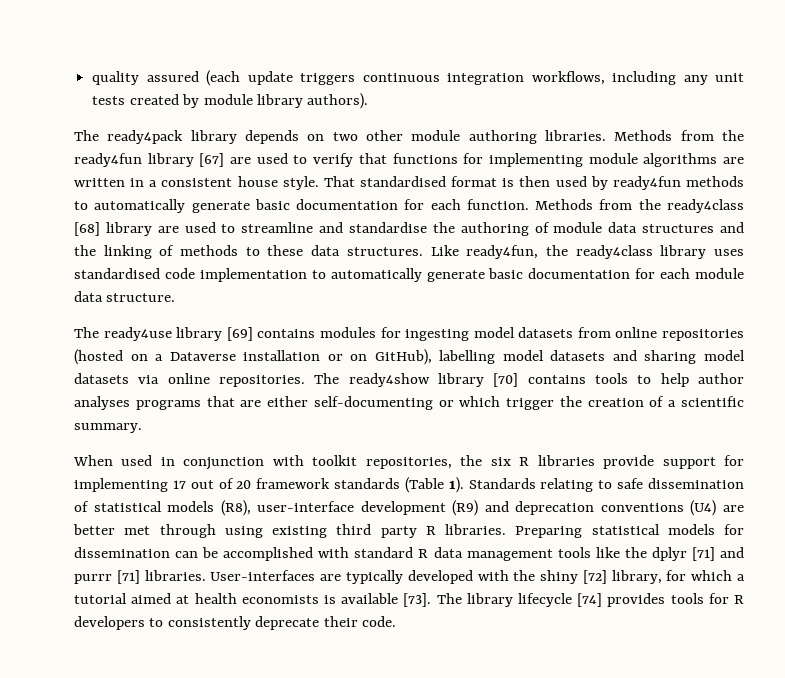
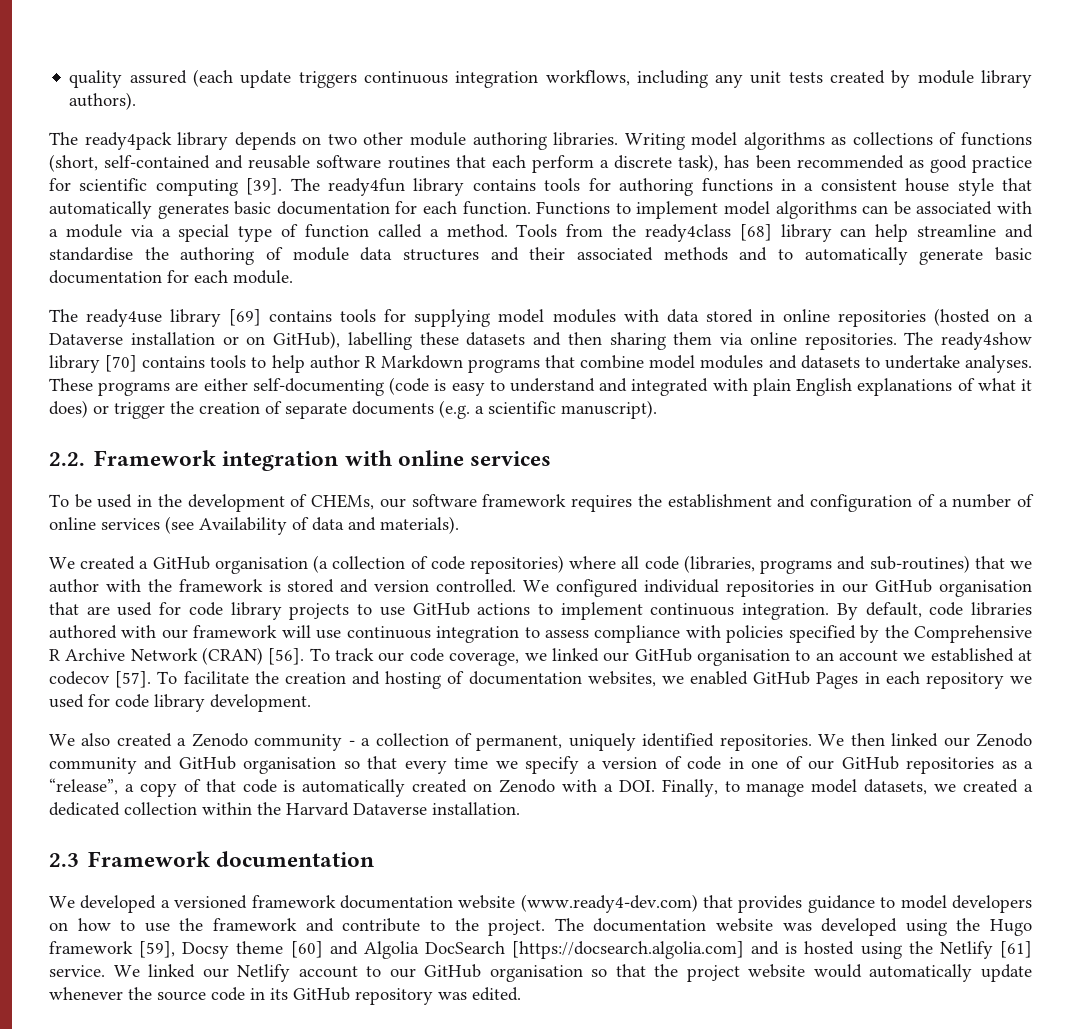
[614,130,745,141] [74,153,745,167] [74,176,744,190] [74,199,250,213] Methods from the ready4fun library [67] are used to verify that functions for implementing module algorithms are written in a consistent house style. That standardised format is then used by ready4fun methods to automatically generate -> [624,132,1032,150] [49,154,1032,173] [49,178,1032,196] [49,201,229,219] Writing model algorithms as collections of functions (short, self-contained and reusable software routines that each perform a discrete task), has been recommended as good practice for scientific computing [39]. The ready4fun library contains tools for authoring functions in a consistent house style that automatically generates
[535,199,594,210] Methods -> [536,201,1033,219] [49,224,558,242] Functions to implement model algorithms can be associated with a module via a special type of function called a method. Tools
[157,222,236,233] are used to -> [840,224,909,242] can help
[74,245,744,259] [74,268,744,282] [74,291,176,302] the linking of methods to these data structures. Like ready4fun, the ready4class library uses standardised code implementation to automatically generate basic documentation for each module data structure. -> [529,247,1032,265] [49,270,293,284] their associated methods and to automatically generate basic documentation for each module.
[319,327,611,341] modules for ingesting model datasets from -> [340,309,775,327] tools for supplying model modules with data stored in
[502,350,544,361] model -> [419,332,459,345] these
[644,350,746,364] [74,373,129,384] sharing model datasets -> [567,332,713,350] then sharing them
[74,396,744,410] [74,423,142,433] [73,455,744,470] [74,477,744,493] [74,500,744,516] [73,524,744,538] [74,547,744,561] [74,570,746,584] [74,593,745,607] [74,616,397,630] analyses programs that are either self-documenting or which trigger the creation of a scientific summary. // When used in conjunction with toolkit repositories, the six R libraries provide support for implementing 17 out of 20 framework standards (Table 1). Standards relating to safe dissemination of statistical models (R8), user-interface development (R9) and deprecation conventions (U4) are better met through using existing third party R libraries. Preparing statistical models for dissemination can be accomplished with standard R data management tools like the dplyr [71] and purrr [71] libraries. User-interfaces are typically developed with the shiny [72] library, for which a tutorial aimed at health economists is available [73]. The library lifecycle [74] provides tools for R developers to consistently deprecate their code. -> [364,355,1032,373] [49,377,1032,396] [49,400,657,419] [49,450,552,471] [49,494,1034,512] [49,516,459,535] [49,555,1032,574] [49,579,1032,597] [49,602,1032,620] [49,625,1032,643] [49,647,1033,666] [49,671,1032,689] [49,694,311,712] [49,733,1033,751] [49,756,1033,774] [49,778,1034,797] [49,802,520,816] [49,851,375,867] [49,894,1032,913] [49,918,1032,936] [49,941,1032,959] [49,964,1032,982] [49,987,521,1005] R Markdown programs that combine model modules and datasets to undertake analyses. These programs are either self-documenting (code is easy to understand and integrated with plain English explanations of what it does) or trigger the creation of separate documents (e.g. a scientific manuscript). // 2.2. Framework integration with online services // To be used in the development of CHEMs, our software framework requires the establishment and configuration of a number of online services (see Availability of data and materials). // We created a GitHub organisation (a collection of code repositories) where all code (libraries, programs and sub-routines) that we author with the framework is stored and version controlled. We configured individual repositories in our GitHub organisation that are used for code library projects to use GitHub actions to implement continuous integration. By default, code libraries authored with our framework will use continuous integration to assess compliance with policies specified by the Comprehensive R Archive Network (CRAN) [56]. To track our code coverage, we linked our GitHub organisation to an account we established at codecov [57]. To facilitate the creation and hosting of documentation websites, we enabled GitHub Pages in each repository we used for code library development. // We also created a Zenodo community - a collection of permanent, uniquely identified repositories. We then linked our Zenodo community and GitHub organisation so that every time we specify a version of code in one of our GitHub repositories as a “release”, a copy of that code is automatically created on Zenodo with a DOI. Finally, to manage model datasets, we created a dedicated collection within the Harvard Dataverse installation. // 2.3 Framework documentation // We developed a versioned framework documentation website (www.ready4-dev.com) that provides guidance to model developers on how to use the framework and contribute to the project. The documentation website was developed using the Hugo framework [59], Docsy theme [60] and Algolia DocSearch [https://docsearch.algolia.com] and is hosted using the Netlify [61] service. We linked our Netlify account to our GitHub organisation so that the project website would automatically update whenever the source code in its GitHub repository was edited.

